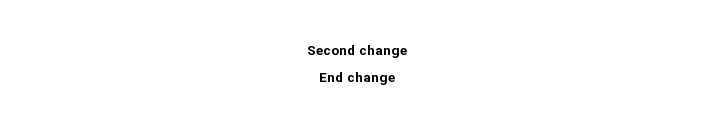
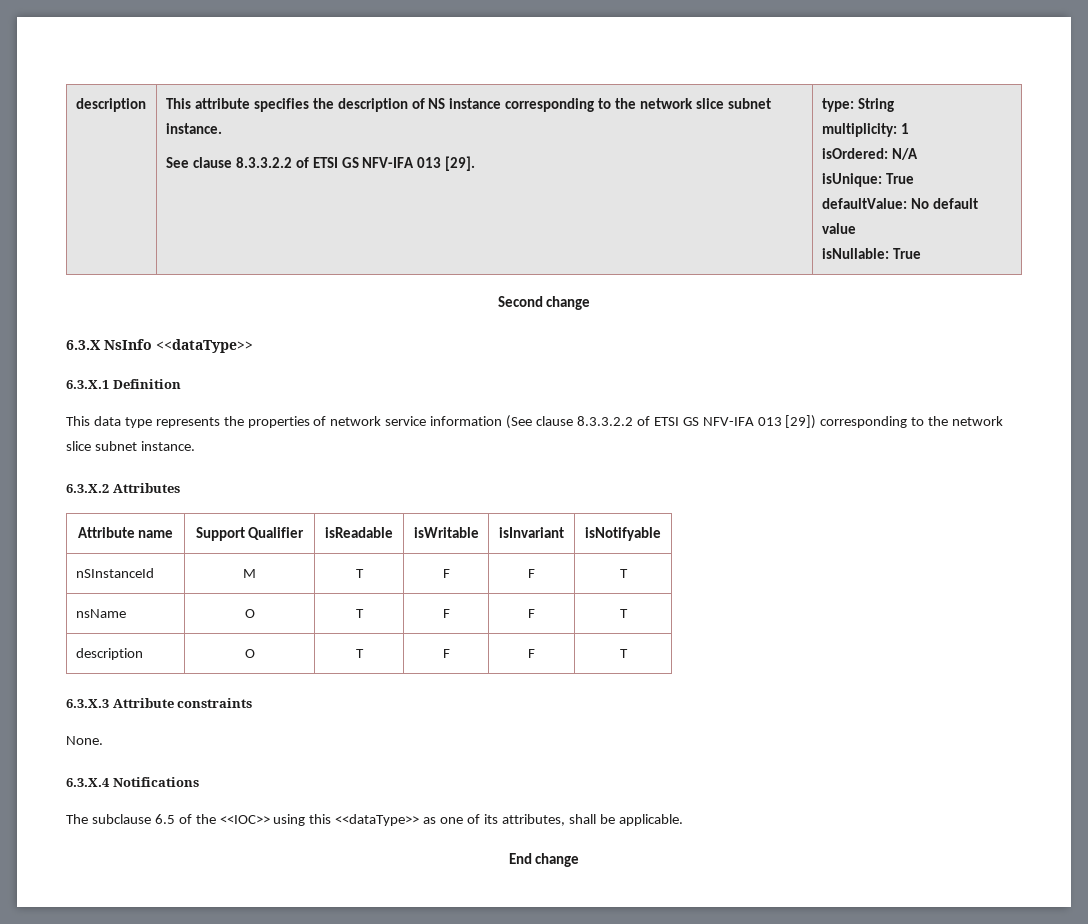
[307,45,407,58] Second change -> [75,98,146,112] [165,98,771,112] [165,123,222,134] [165,156,476,171] [821,98,894,112] [821,123,909,137] [821,148,918,160] [821,173,914,187] [821,198,978,209] [821,223,856,234] [821,248,921,259] [497,296,591,310] [66,339,253,353] [66,379,181,389] [66,415,1004,429] [66,441,195,451] [66,483,180,493] [77,527,174,538] [195,527,305,541] [325,527,393,538] [413,527,479,538] [499,527,564,538] [585,527,661,541] [75,568,154,578] [243,569,256,578] [355,569,364,578] [442,569,450,578] [528,569,535,578] [619,569,628,578] [75,609,126,618] [244,609,255,618] [355,609,364,618] [442,609,450,618] [528,609,535,618] [619,609,628,618] [75,648,143,660] [244,649,255,658] [355,649,364,658] [442,649,450,658] [528,649,535,658] [619,649,628,658] [66,698,253,708] [66,736,103,745] [66,777,199,787] [66,814,683,826] description | This attribute specifies the description of NS instance corresponding to the network slice subnet instance. // See clause 8.3.3.2.2 of ETSI GS NFV-IFA 013 [29]. | type: String // multiplicity: 1 // isOrdered: N/A // isUnique: True // defaultValue: No default value // isNullable: True // Second change // 6.3.X NsInfo <<dataType>> // 6.3.X.1 Definition // This data type represents the properties of network service information (See clause 8.3.3.2.2 of ETSI GS NFV-IFA 013 [29]) corresponding to the network slice subnet instance. // 6.3.X.2 Attributes // Attribute name | Support Qualifier | isReadable | isWritable | isInvariant | isNotifyable // nSInstanceId | M | T | F | F | T // nsName | O | T | F | F | T // description | O | T | F | F | T // 6.3.X.3 Attribute constraints // None. // 6.3.X.4 Notifications // The subclause 6.5 of the <<IOC>> using this <<dataType>> as one of its attributes, shall be applicable.

